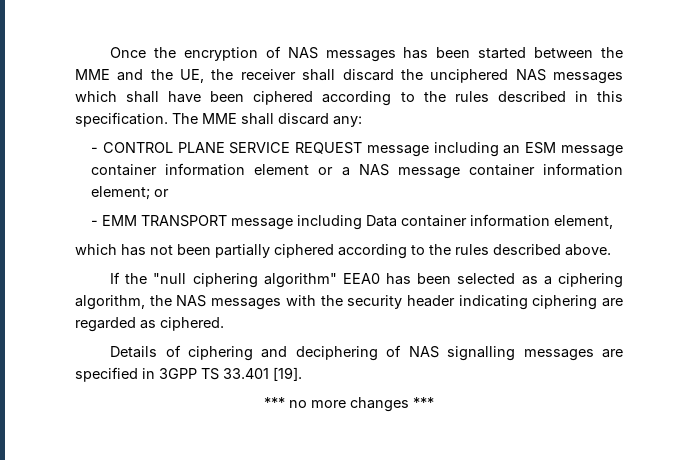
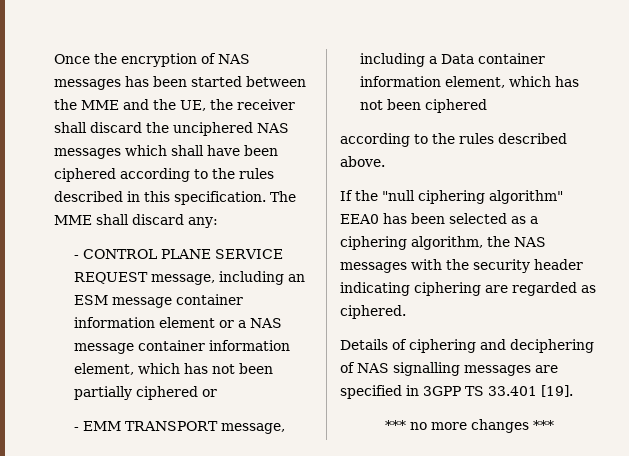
[366,145,429,157] message -> [150,274,215,285] message,
[91,186,170,200] [91,214,614,230] element; or // - EMM TRANSPORT message including Data container information element, // -> [73,363,134,375] element,
(334, 251) none -> [201,389,217,397] [73,421,285,434] [359,53,545,67] [359,76,579,88] [359,99,487,113] or // - EMM TRANSPORT message, including a Data container information element, which has not been ciphered //

